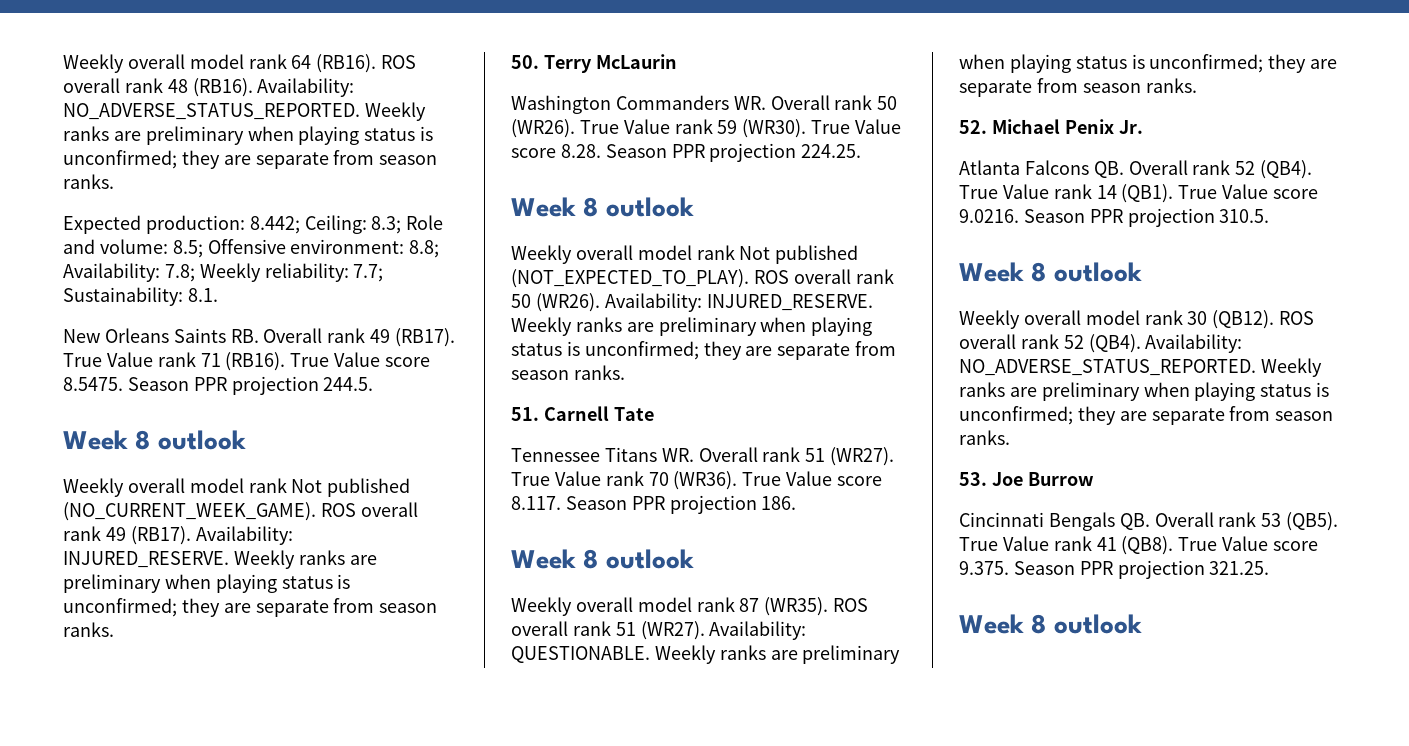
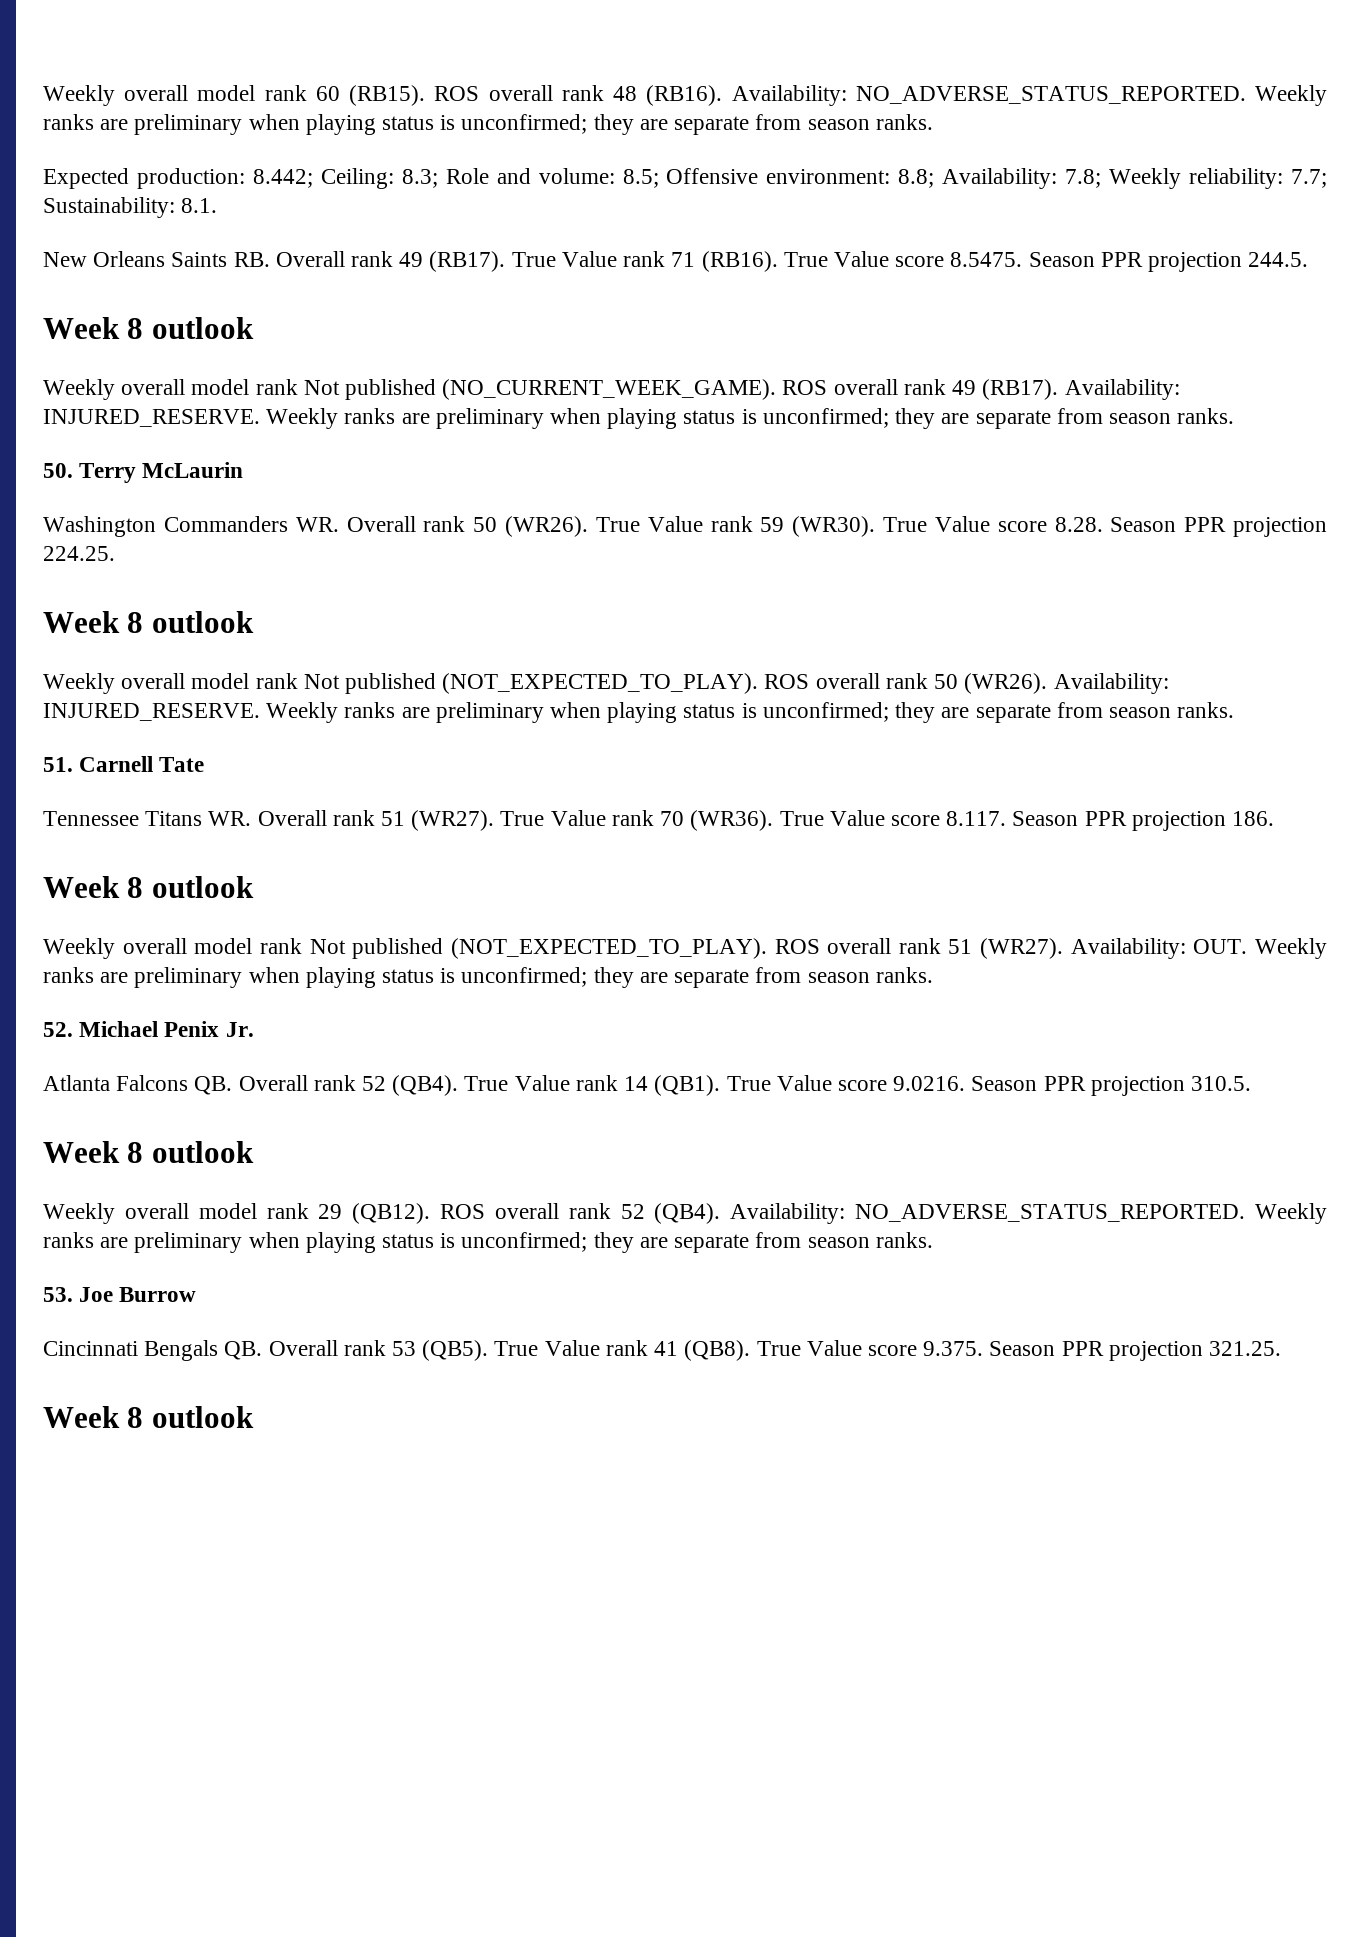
[63,54,377,73] Weekly overall model rank 64 (RB16). -> [43,85,426,106] Weekly overall model rank 60 (RB15).
[739,597,829,616] 87 (WR35). -> [309,938,767,959] Not published (NOT_EXPECTED_TO_PLAY).
[511,646,650,663] QUESTIONABLE. -> [1193,939,1248,954] OUT.
[1187,311,1208,325] 30 -> [318,1204,343,1219] 29

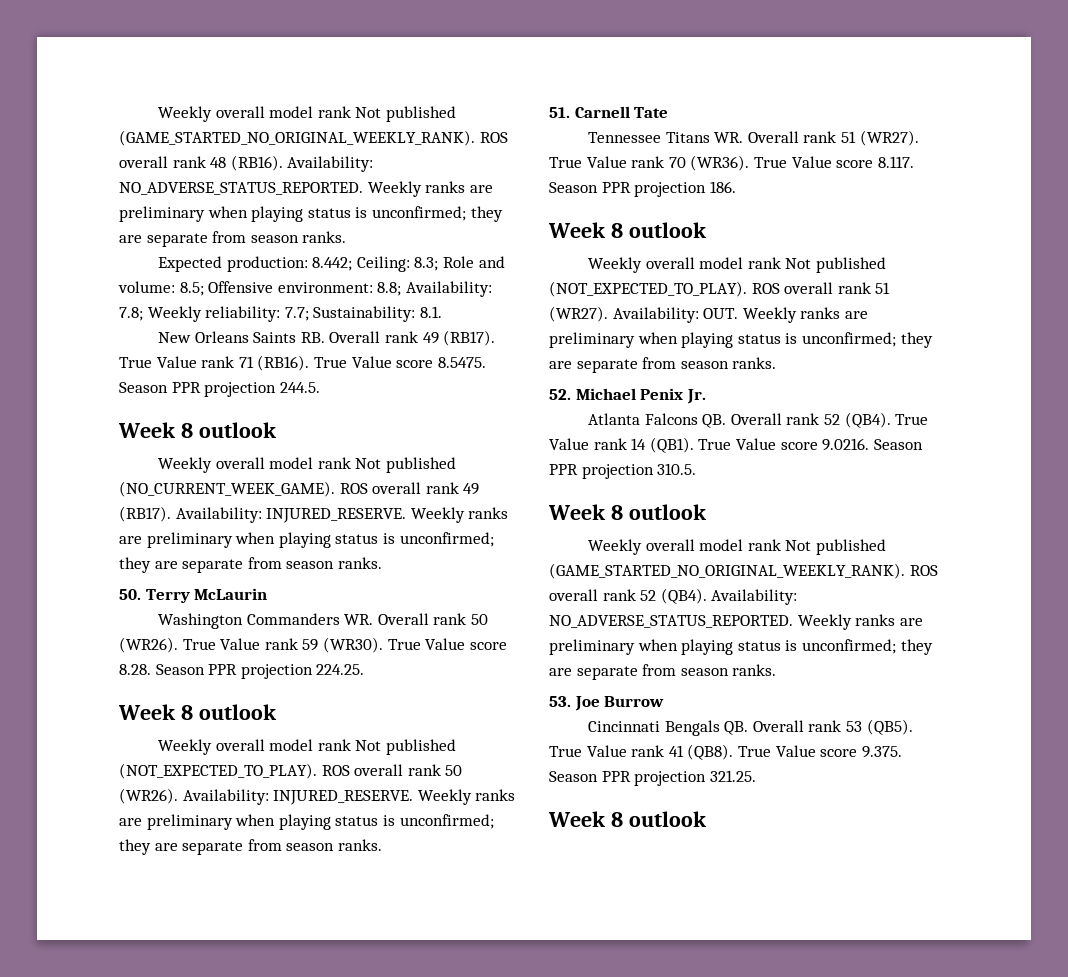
[43,85,426,106] Weekly overall model rank 60 (RB15). -> [158,106,456,122] [119,130,475,146] Weekly overall model rank Not published (GAME_STARTED_NO_ORIGINAL_WEEKLY_RANK).
[318,1203,431,1224] 29 (QB12). -> [785,539,886,555] [549,563,905,579] Not published (GAME_STARTED_NO_ORIGINAL_WEEKLY_RANK).

